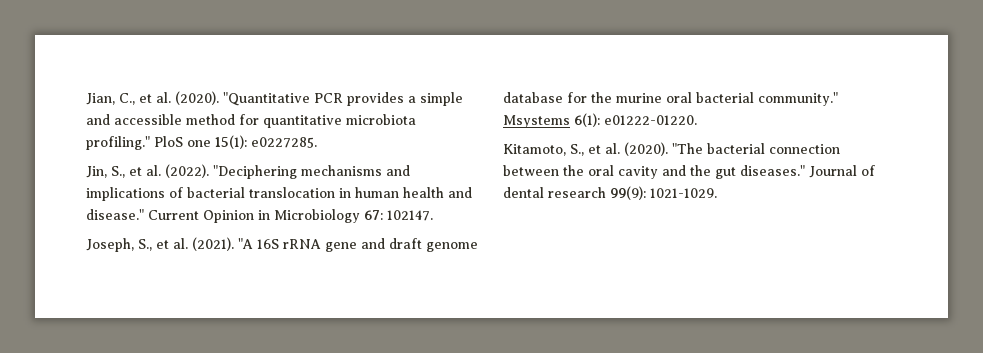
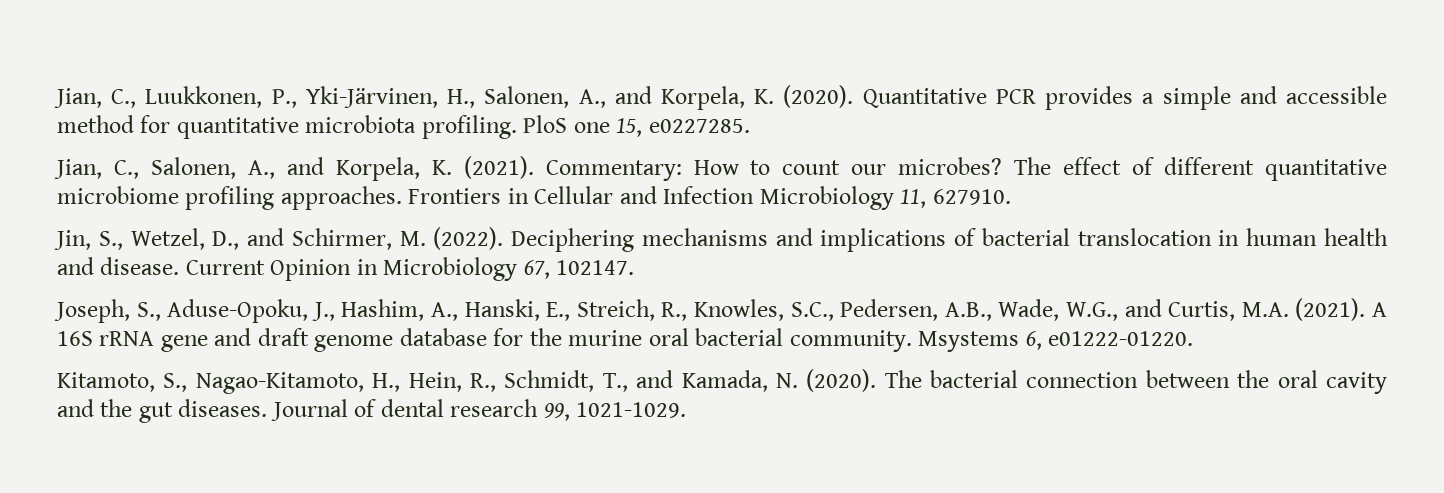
[86,91,310,106] Jian, C., et al. (2020). "Quantitative -> [54,85,987,110] Jian, C., Luukkonen, P., Yki-Järvinen, H., Salonen, A., and Korpela, K. (2020). Quantitative
[86,136,150,150] profiling." -> [421,115,517,139] profiling.
[215,135,247,149] 15(1): -> [616,118,643,137] 15,
[86,164,297,179] Jin, S., et al. (2022). "Deciphering -> [54,156,1387,181] [57,186,1011,210] [54,227,635,252] Jian, C., Salonen, A., and Korpela, K. (2021). Commentary: How to count our microbes? The effect of different quantitative microbiome profiling approaches. Frontiers in Cellular and Infection Microbiology 11, 627910. // Jin, S., Wetzel, D., and Schirmer, M. (2022). Deciphering
[86,209,144,220] disease." -> [100,257,180,275] disease.
[364,210,383,220] 67: -> [523,260,550,279] 67,
[156,237,253,251] et al. (2021). "A -> [167,298,1387,323] Aduse-Opoku, J., Hashim, A., Hanski, E., Streich, R., Knowles, S.C., Pedersen, A.B., Wade, W.G., and Curtis, M.A. (2021). A
[758,92,838,106] [503,113,600,128] community." Msystems 6(1): -> [789,330,1042,352] community. Msystems 6,
[588,142,703,156] et al. (2020). "The -> [195,369,922,394] Nagao-Kitamoto, H., Hein, R., Schmidt, T., and Kamada, N. (2020). The
[740,165,805,176] diseases." -> [178,399,268,417] diseases.
[610,186,646,200] 99(9): -> [543,403,570,421] 99,

